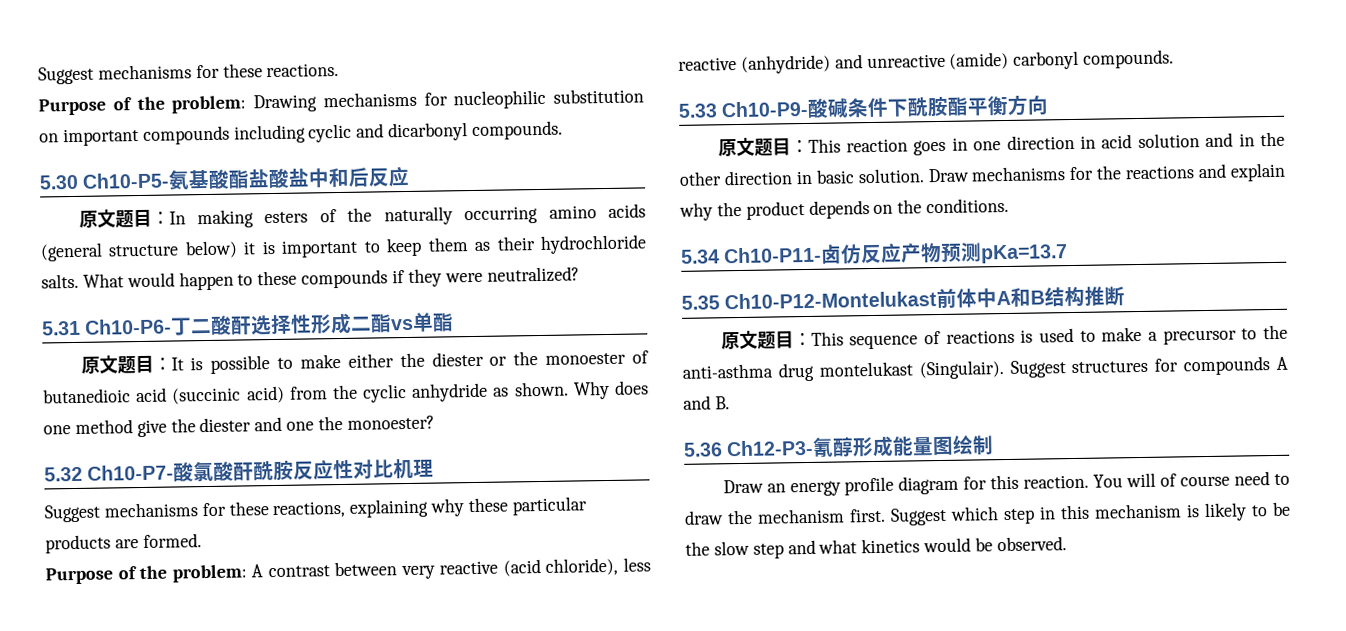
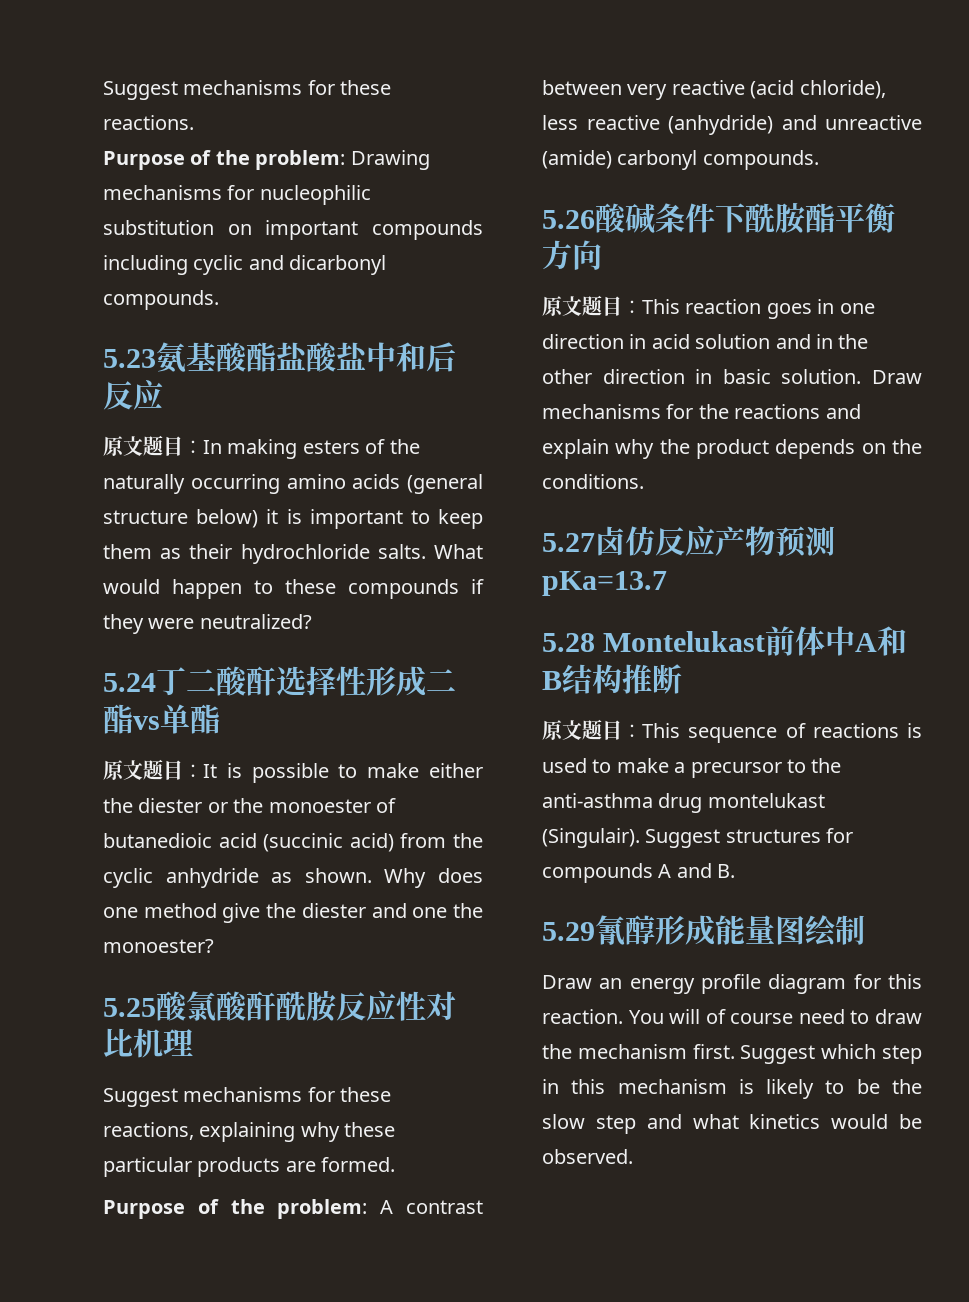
[39,172,171,190] 5.30 Ch10-P5- -> [103,349,156,368] 5.23
[42,318,173,336] 5.31 Ch10-P6- -> [103,673,156,692] 5.24
[44,464,175,482] 5.32 Ch10-P7- -> [103,998,156,1017] 5.25
[678,100,810,118] 5.33 Ch10-P9- -> [542,210,595,229] 5.26
[681,246,823,264] 5.34 Ch10-P11- -> [542,533,595,552] 5.27
[681,291,938,310] 5.35 Ch10-P12-Montelukast -> [542,631,766,652] 5.28 Montelukast
[683,439,815,457] 5.36 Ch12-P3- -> [542,922,595,941] 5.29

